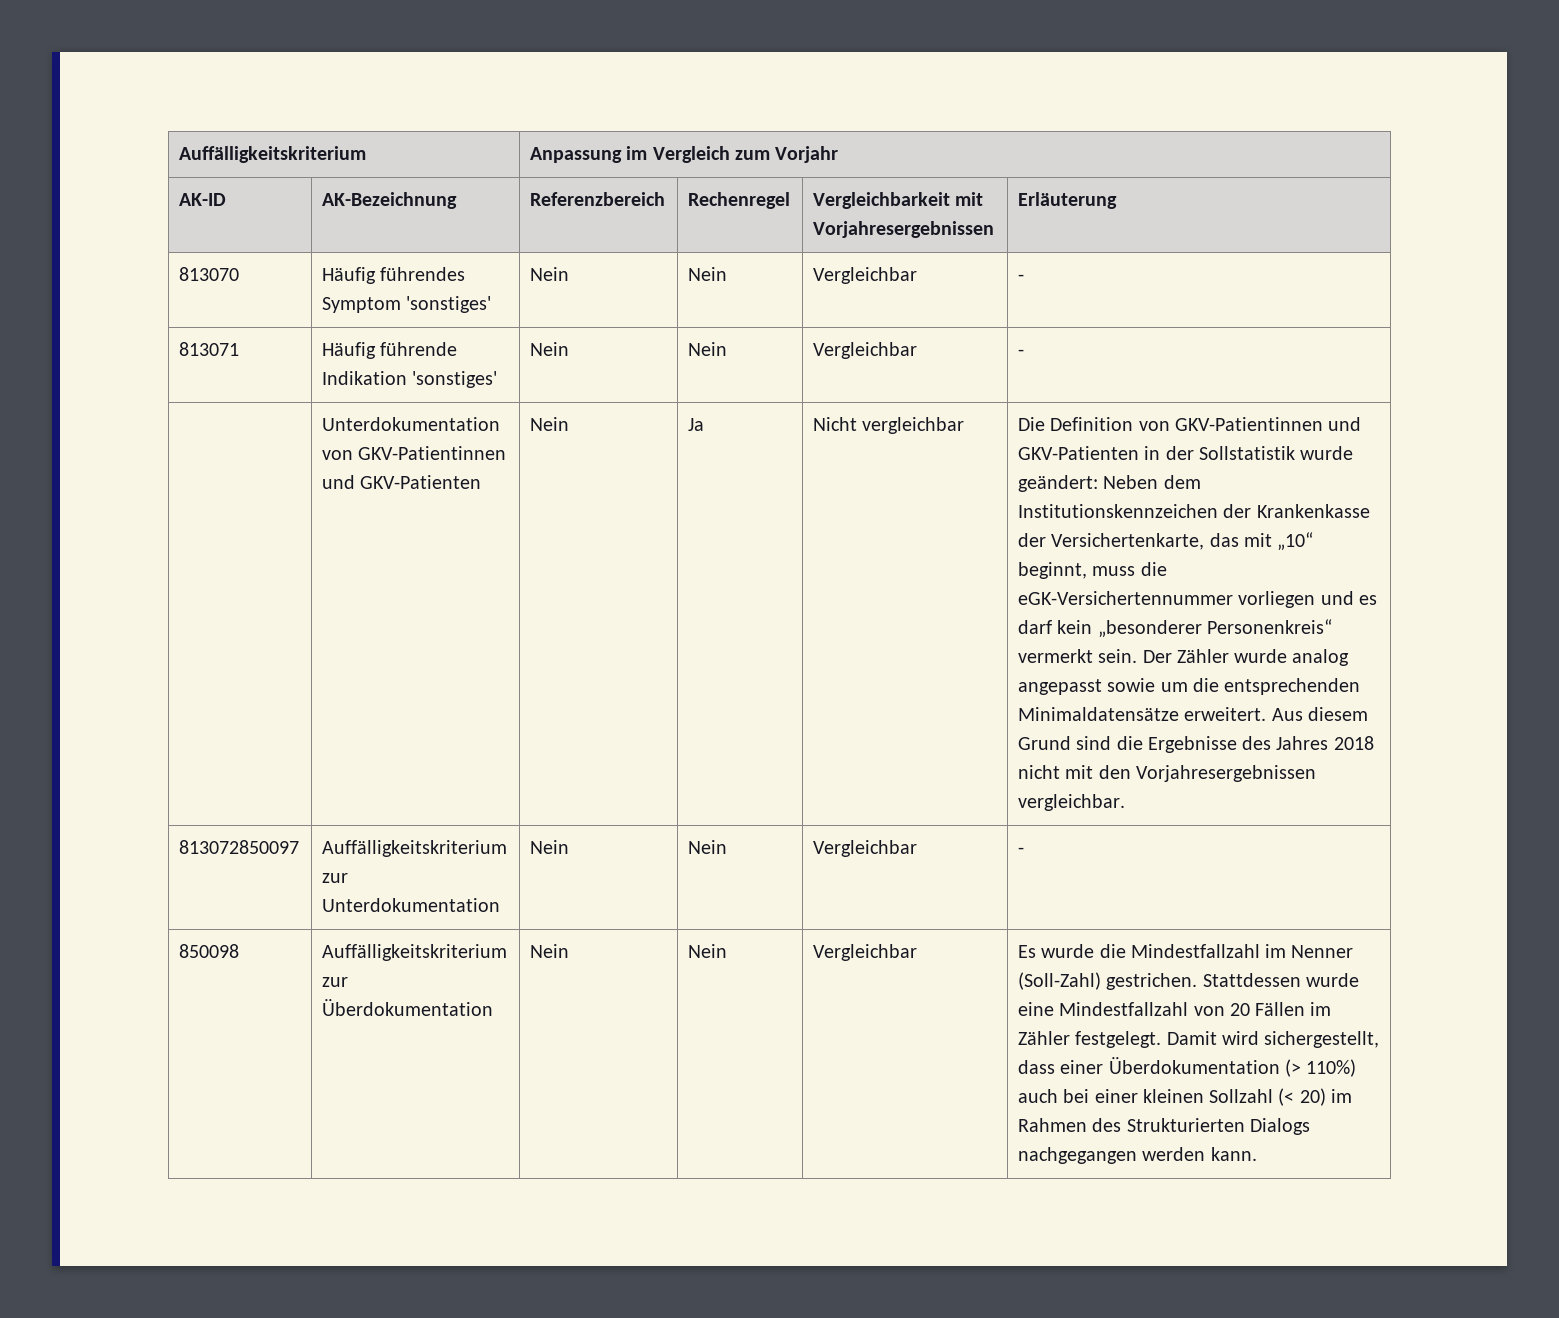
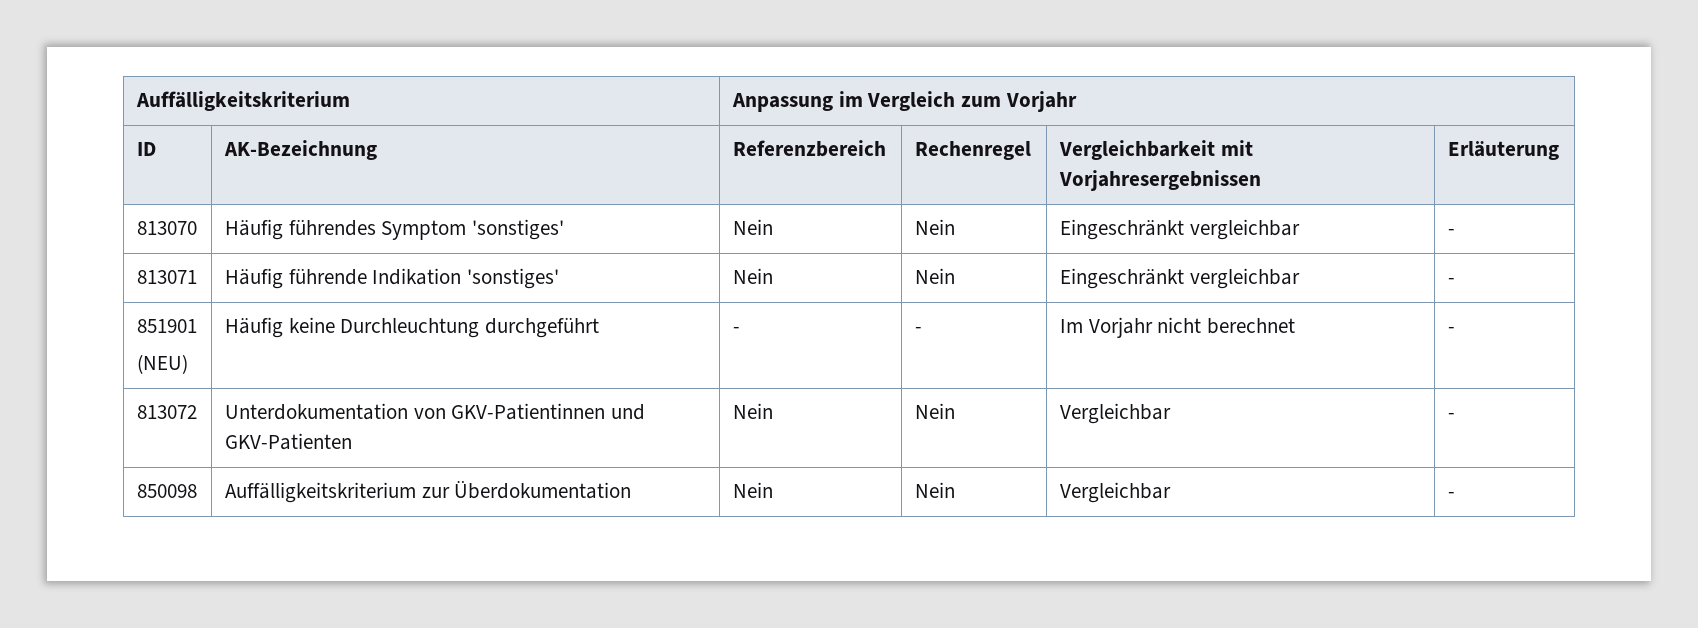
[179,193,227,206] AK-ID -> [136,142,156,156] ID
[813,267,918,284] Vergleichbar -> [1059,219,1300,240] Eingeschränkt vergleichbar
[813,342,918,359] [1018,349,1025,356] Vergleichbar | - // -> [1059,268,1300,289] [1447,278,1455,284] [136,319,197,333] [136,354,188,374] [224,317,599,338] [732,327,740,333] [914,327,922,333] [1059,317,1295,338] [1447,327,1455,333] [136,405,197,419] Eingeschränkt vergleichbar | - // 851901 // (NEU) | Häufig keine Durchleuchtung durchgeführt | - | - | Im Vorjahr nicht berechnet | - // 813072
[688,418,705,431] [813,417,965,434] [1018,417,1362,431] [1018,446,1354,460] [1018,475,1201,492] [1018,504,1370,518] [1018,532,1314,551] [1018,562,1167,579] [1018,591,1377,608] [1018,619,1332,638] [1018,649,1350,666] [1018,678,1361,695] [1018,707,1368,721] [1018,736,1374,753] [1018,765,1316,782] [1018,794,1126,811] [179,840,300,854] [322,840,508,857] [322,873,349,883] [322,898,501,912] [530,840,570,854] | Ja | Nicht vergleichbar | Die Definition von GKV-Patientinnen und GKV-Patienten in der Sollstatistik wurde geändert: Neben dem Institutionskennzeichen der Krankenkasse der Versichertenkarte, das mit „10“ beginnt, muss die eGK-Versichertennummer vorliegen und es darf kein „besonderer Personenkreis“ vermerkt sein. Der Zähler wurde analog angepasst sowie um die entsprechenden Minimaldatensätze erweitert. Aus diesem Grund sind die Ergebnisse des Jahres 2018 nicht mit den Vorjahresergebnissen vergleichbar. // 813072850097 | Auffälligkeitskriterium zur Unterdokumentation | Nein -> (773, 411) none
[1018,944,1354,958] [1018,972,1359,990] [1018,1002,1332,1016] [1018,1031,1380,1048] [1018,1057,1357,1077] [1018,1088,1352,1106] [1018,1118,1310,1135] [1018,1147,1257,1164] Es wurde die Mindestfallzahl im Nenner (Soll-Zahl) gestrichen. Stattdessen wurde eine Mindestfallzahl von 20 Fällen im Zähler festgelegt. Damit wird sichergestellt, dass einer Überdokumentation (> 110%) auch bei einer kleinen Sollzahl (< 20) im Rahmen des Strukturierten Dialogs nachgegangen werden kann. -> [1447,492,1455,498] -

